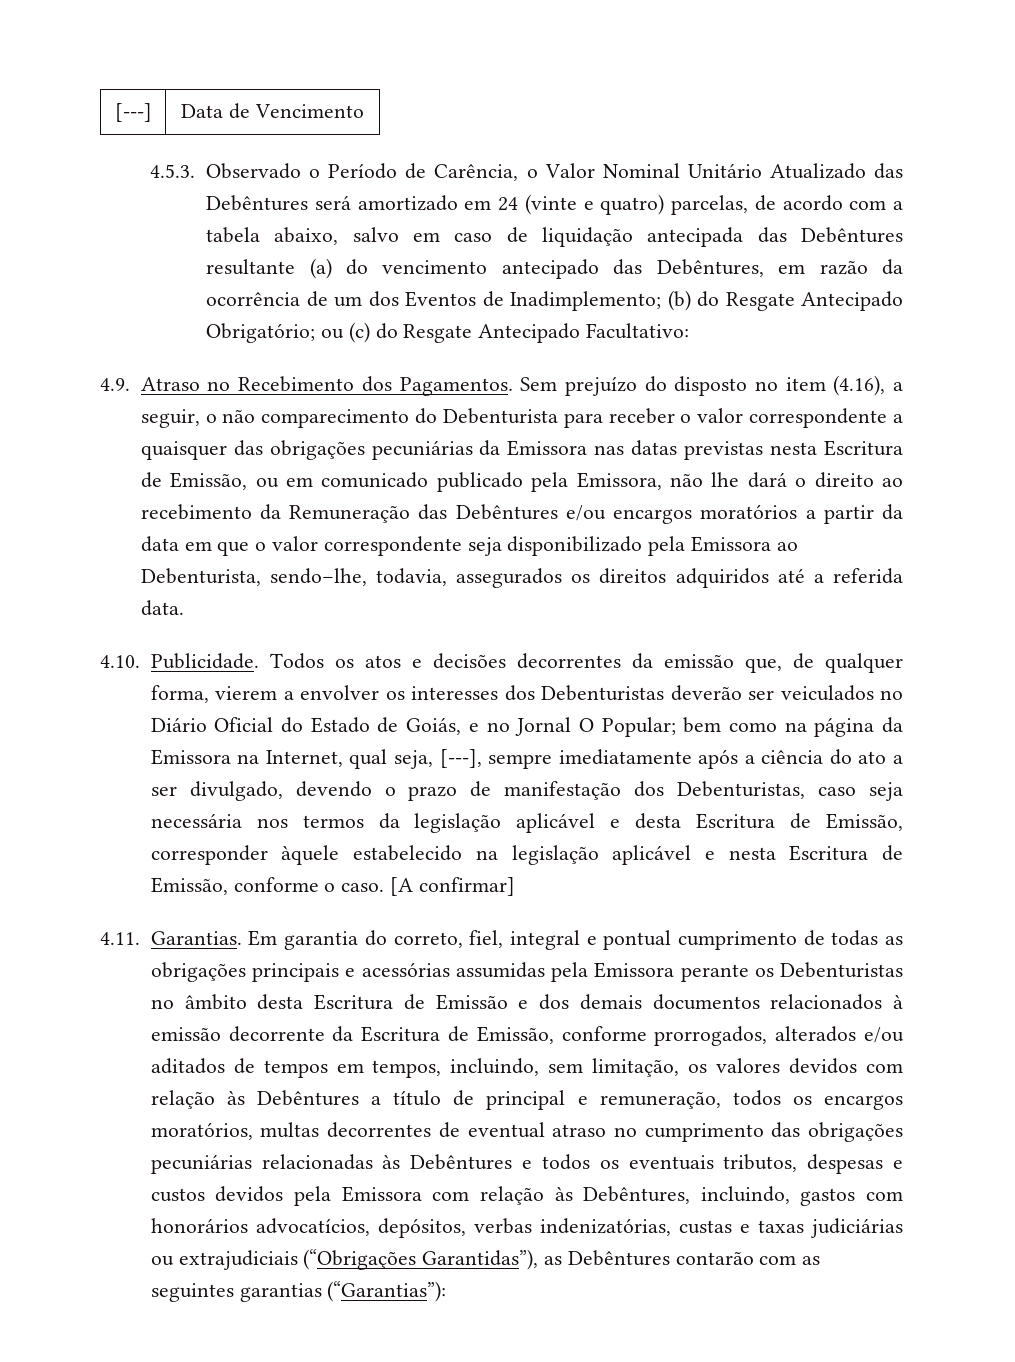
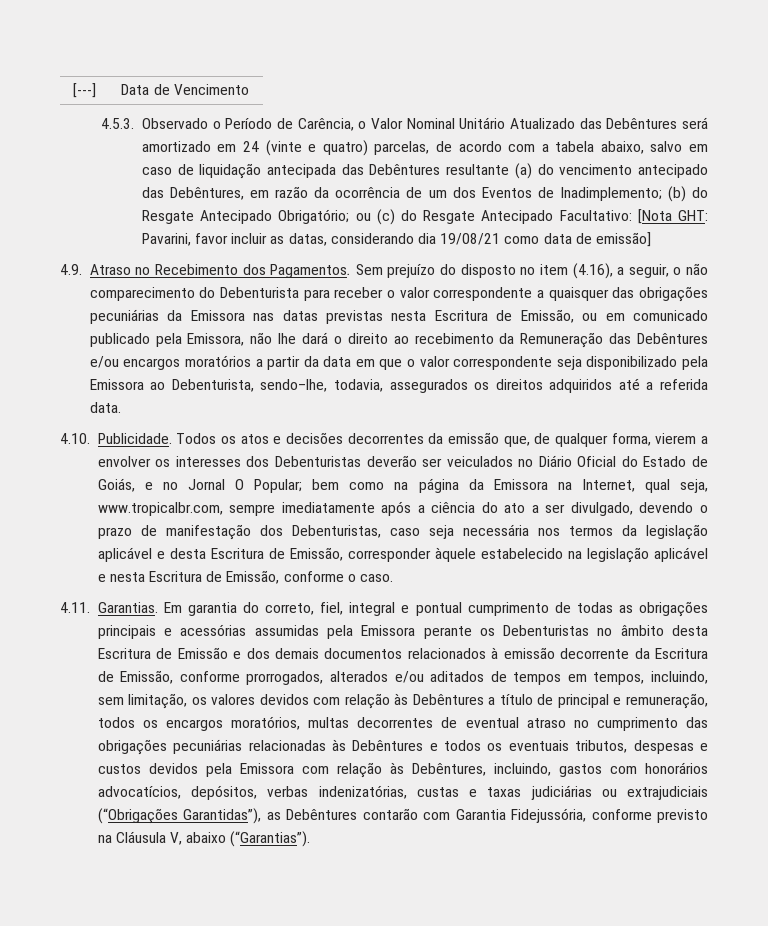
(689, 331) none -> [637,209,708,224] [141,232,651,247] [Nota GHT: Pavarini, favor incluir as datas, considerando dia 19/08/21 como data de emissão]
[439,749,482,768] [---], -> [97,502,223,516] www.tropicalbr.com,
[389,877,515,896] [A confirmar] -> (394, 578) none
[802,1256,821,1265] [150,1281,447,1302] as seguintes garantias (“Garantias”): -> [455,808,708,823] [97,831,311,847] Garantia Fidejussória, conforme previsto na Cláusula V, abaixo (“Garantias”).

